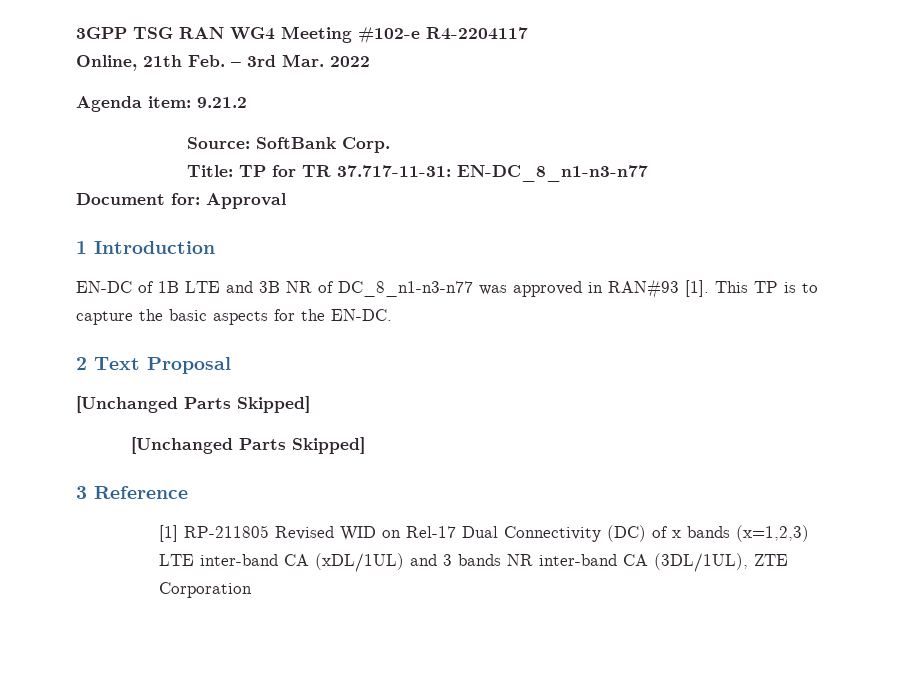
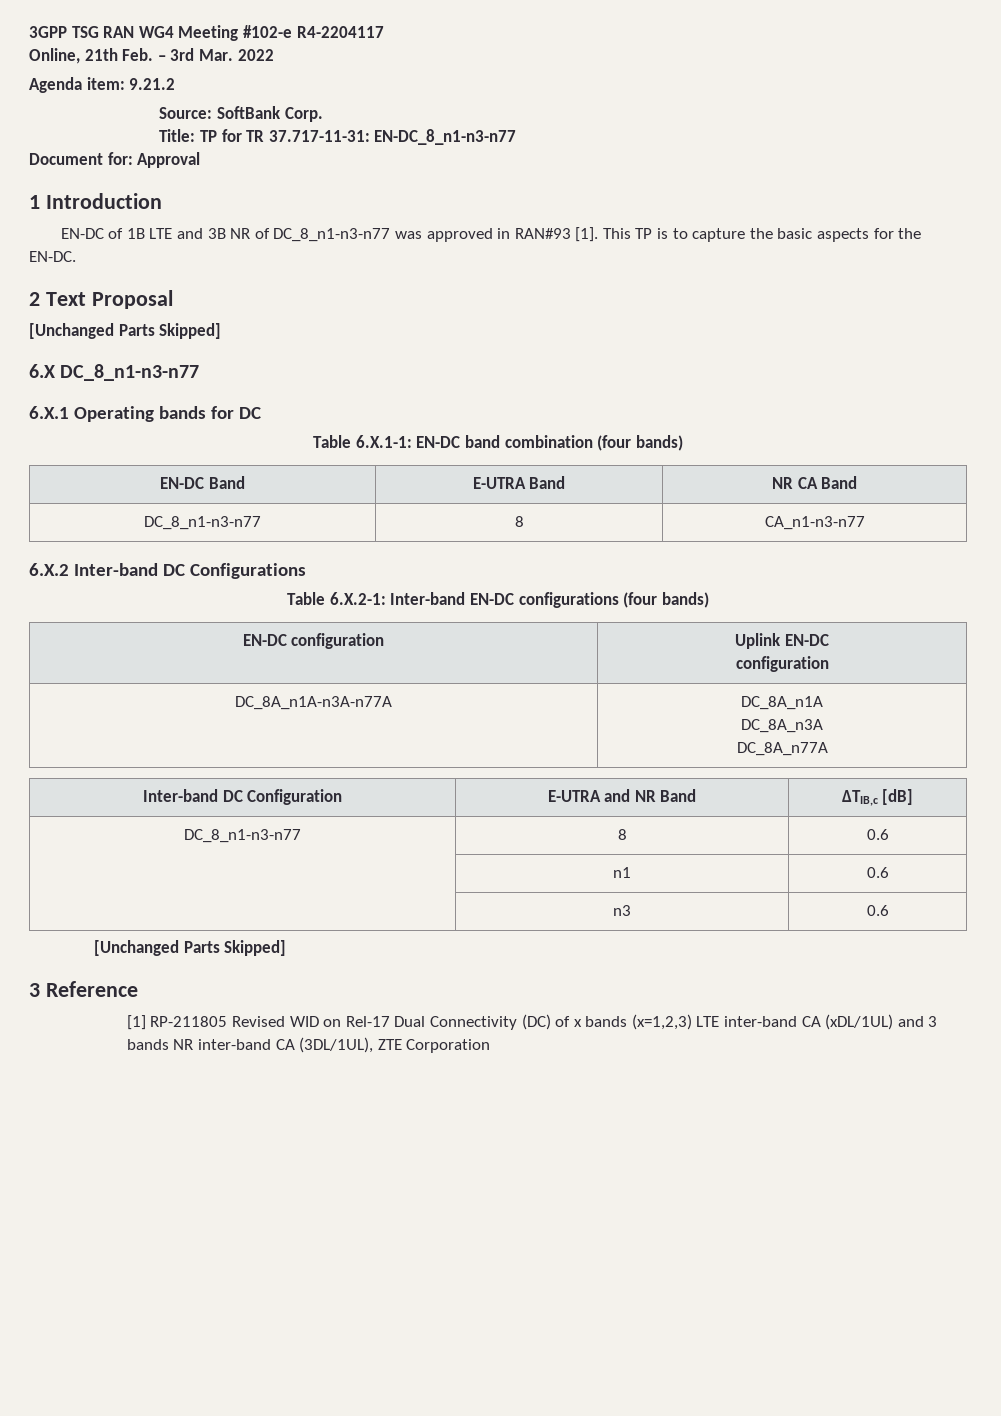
(310, 404) none -> [29,364,200,381] [29,406,261,422] [313,435,683,451] [160,476,245,489] [472,476,566,489] [771,476,858,489] [144,516,261,530] [514,516,524,527] [764,516,865,530] [29,563,306,579] [287,592,709,608] [242,633,385,649] [735,633,829,649] [735,656,829,672] [235,696,392,710] [741,696,823,710] [741,719,823,733] [736,742,828,756] [142,789,343,805] [547,789,697,802] [841,789,914,806] [184,829,301,843] [617,829,627,840] [866,829,889,840] [613,867,631,878] [866,867,889,878] [613,905,631,916] [866,905,889,916] // 6.X DC_8_n1-n3-n77 // 6.X.1 Operating bands for DC // Table 6.X.1-1: EN-DC band combination (four bands) // EN-DC Band | E-UTRA Band | NR CA Band // DC_8_n1-n3-n77 | 8 | CA_n1-n3-n77 // 6.X.2 Inter-band DC Configurations // Table 6.X.2-1: Inter-band EN-DC configurations (four bands) // EN-DC configuration | Uplink EN-DC // configuration // DC_8A_n1A-n3A-n77A | DC_8A_n1A // DC_8A_n3A // DC_8A_n77A // Inter-band DC Configuration | E-UTRA and NR Band | ΔTIB,c [dB] // DC_8_n1-n3-n77 | 8 | 0.6 // | n1 | 0.6 // | n3 | 0.6

